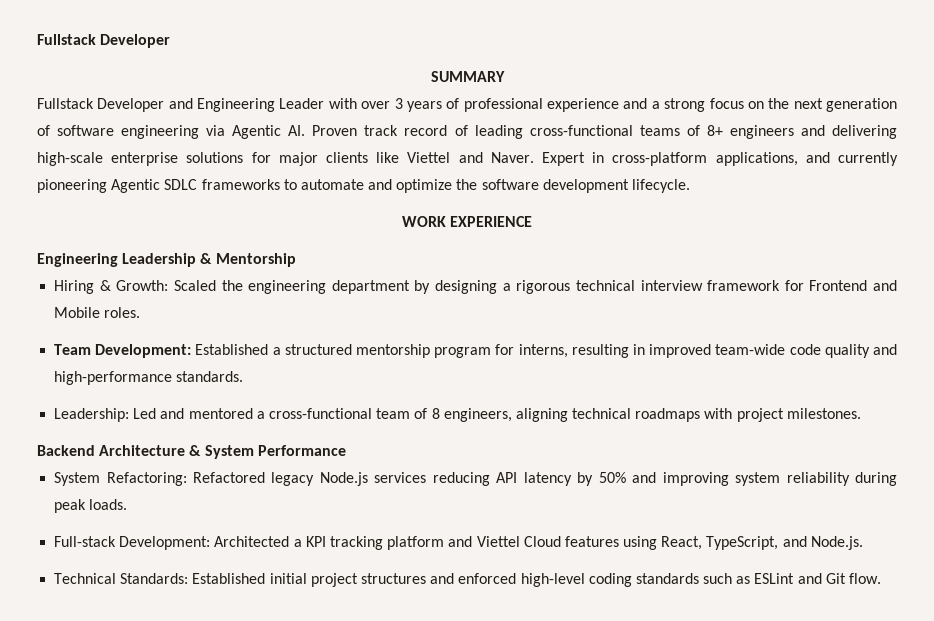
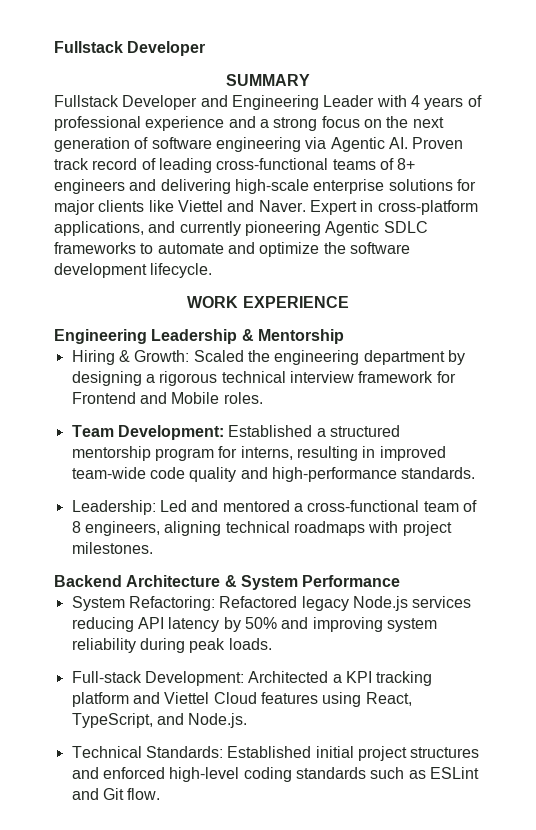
[361,98,403,109] over 3 -> [410,95,420,107] 4

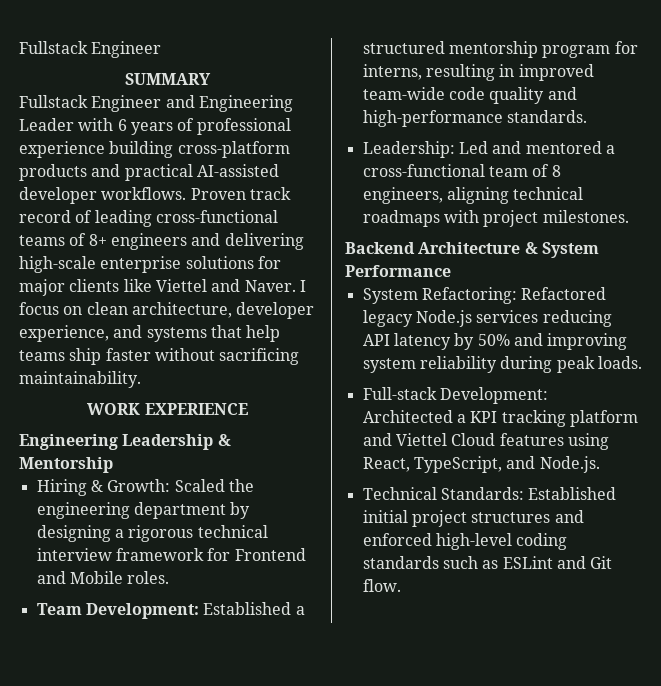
[54,41,206,56] Fullstack Developer -> [19,41,162,58] Fullstack Engineer
[122,95,198,110] Developer -> [91,95,162,112] Engineer
[410,95,420,107] 4 -> [117,119,127,131] 6
[228,116,444,131] [54,137,408,152] and a strong focus on the next generation of software engineering via Agentic AI. -> [109,141,290,158] [19,164,279,181] [19,187,187,204] building cross-platform products and practical AI-assisted developer workflows.
[309,200,478,215] [54,221,428,236] [54,242,410,257] [54,263,213,278] Expert in cross-platform applications, and currently pioneering Agentic SDLC frameworks to automate and optimize the software development lifecycle. -> [299,280,306,292] [19,302,315,319] [19,325,281,342] [19,348,300,365] [19,371,141,388] I focus on clean architecture, developer experience, and systems that help teams ship faster without sacrificing maintainability.

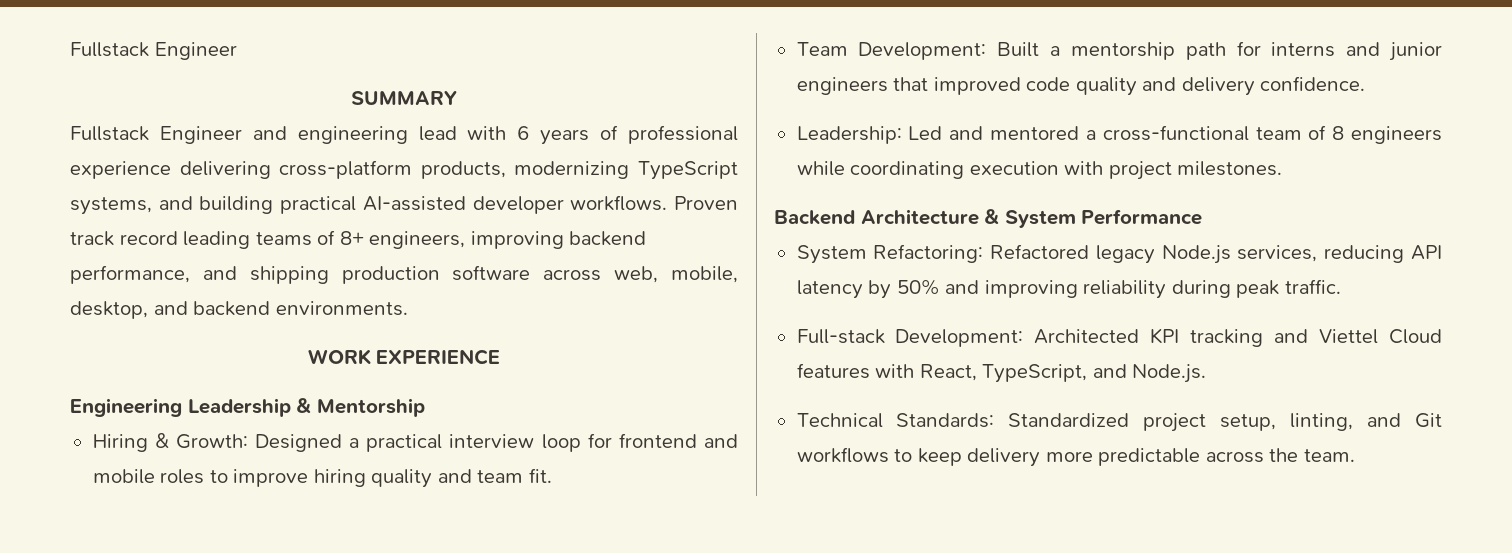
[198,95,293,112] [19,118,74,131] Engineering Leader -> [297,126,457,144] engineering lead
[109,141,290,158] [19,164,121,181] building cross-platform products and -> [179,160,739,180] [70,196,274,215] delivering cross-platform products, modernizing TypeScript systems, and building
[75,210,278,227] [19,233,304,250] [19,256,281,273] [19,279,306,296] [19,302,315,319] [19,325,281,342] [19,348,300,365] [19,371,141,388] of leading cross-functional teams of 8+ engineers and delivering high-scale enterprise solutions for major clients like Viettel and Naver. I focus on clean architecture, developer experience, and systems that help teams ship faster without sacrificing maintainability. -> [183,230,647,249] [70,265,738,284] [70,301,408,319] leading teams of 8+ engineers, improving backend performance, and shipping production software across web, mobile, desktop, and backend environments.
[174,479,254,492] [36,502,251,519] [36,525,268,542] [36,548,306,561] [36,571,170,584] [36,602,305,619] [362,41,638,58] [362,64,594,81] [362,87,445,100] Scaled the engineering department by designing a rigorous technical interview framework for Frontend and Mobile roles. // Team Development: Established a structured mentorship program for interns, resulting in improved team-wide -> [254,433,738,452] [92,468,552,488] [796,41,1442,61] [796,77,1021,95] Designed a practical interview loop for frontend and mobile roles to improve hiring quality and team fit. // Team Development: Built a mentorship path for interns and junior engineers that improved
[362,110,587,127] high-performance standards. -> [1181,76,1366,96] delivery confidence.
[362,187,584,204] [362,210,440,227] engineers, aligning technical roadmaps -> [1351,126,1442,144] [796,161,1059,179] engineers while coordinating execution
[476,310,539,323] services -> [1237,245,1318,262] services,
[362,358,416,373] system -> (1078, 289) none
[597,356,642,369] loads. -> [1284,279,1341,294] traffic.
[456,414,466,423] a -> (1140, 336) none
[569,410,638,427] platform -> (1264, 338) none
[567,433,609,450] using -> [875,364,915,378] with
[528,487,617,500] [362,510,584,527] [362,533,568,550] [362,556,613,569] [362,579,401,592] Established initial project structures and enforced high-level coding standards such as ESLint and Git flow. -> [1008,413,1442,432] [796,447,1355,467] Standardized project setup, linting, and Git workflows to keep delivery more predictable across the team.

